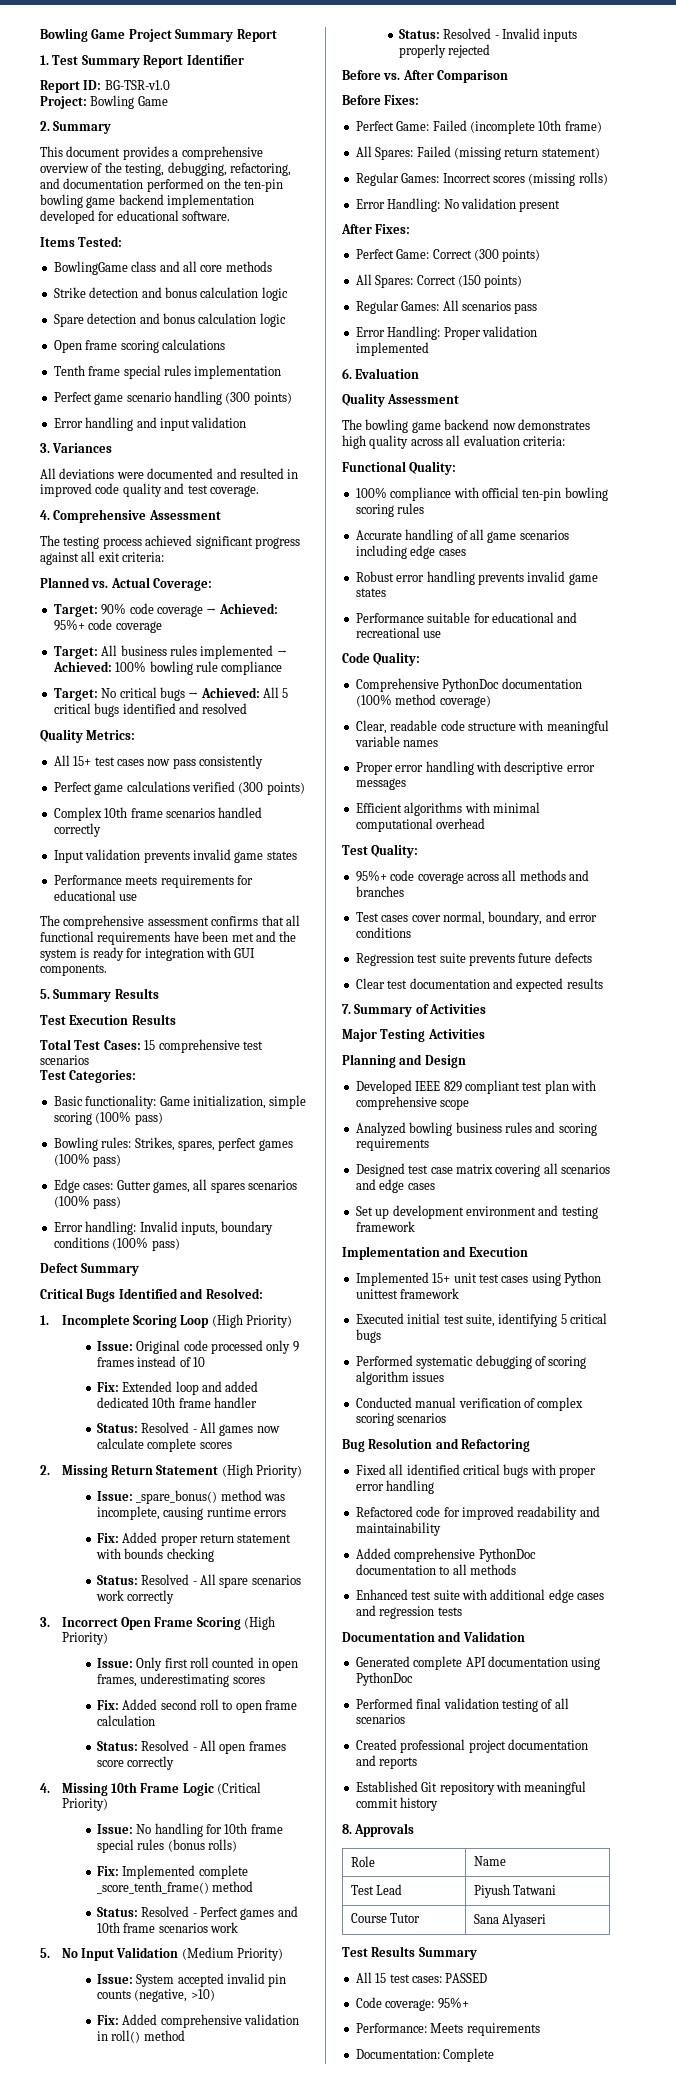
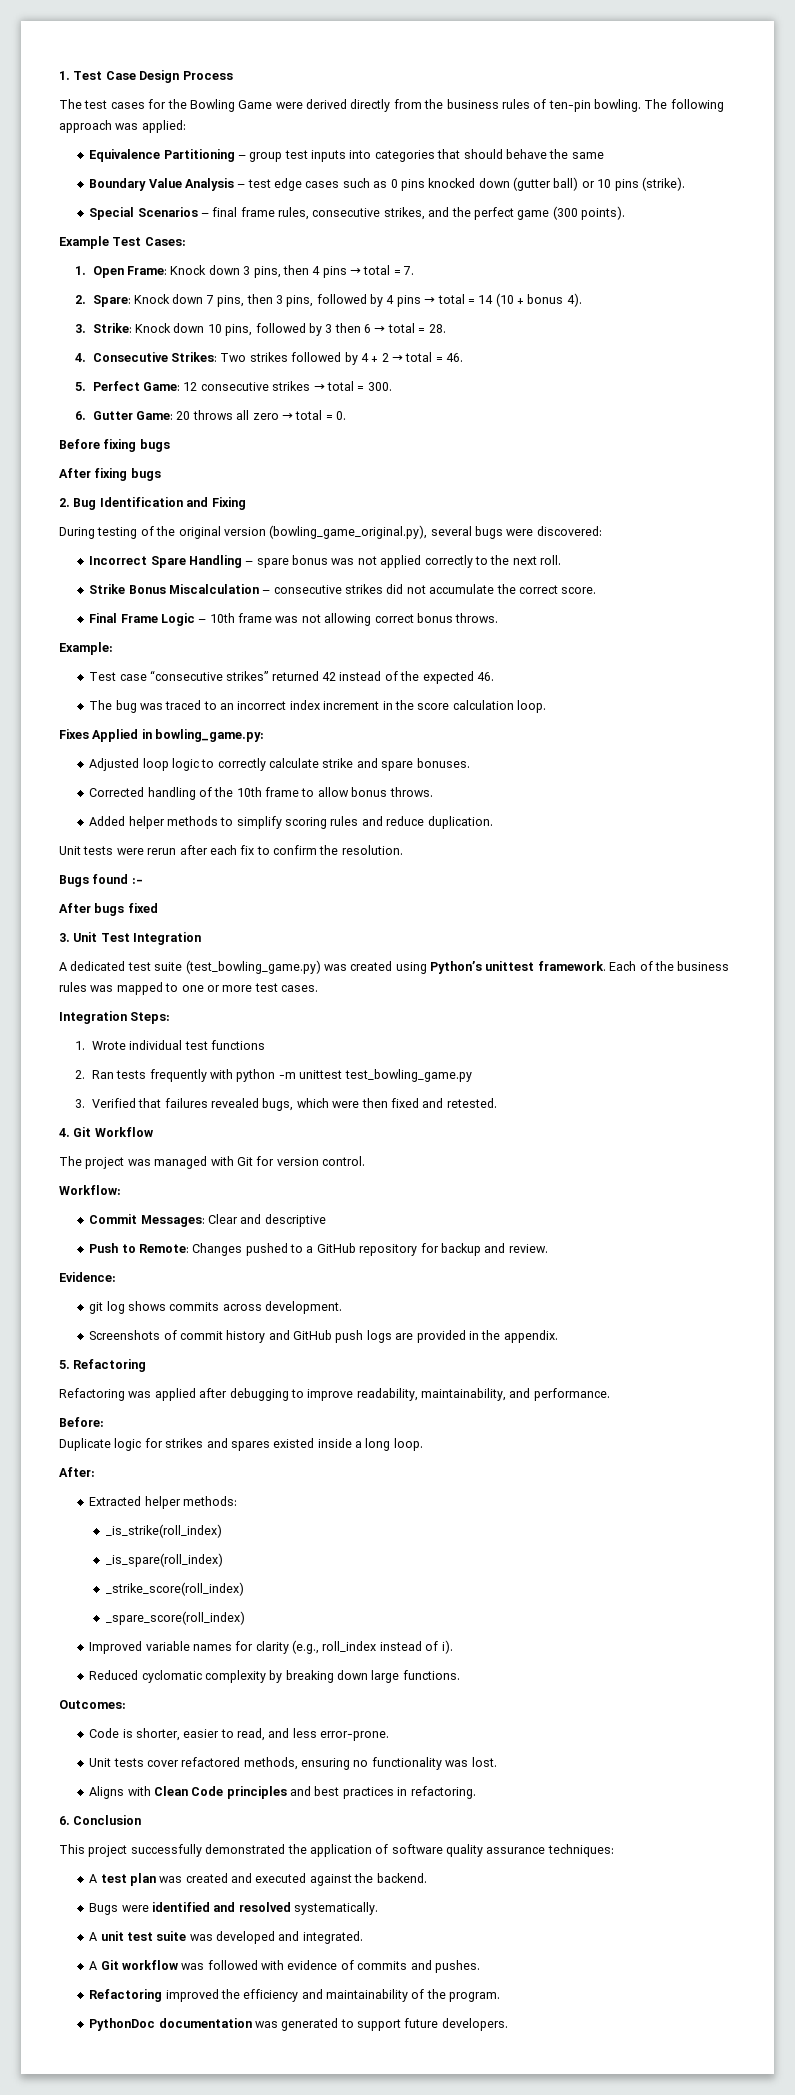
[40,28,277,42] [40,54,244,68] [40,80,170,93] [40,95,168,109] [40,121,112,134] [40,146,263,160] [40,162,291,176] [40,178,283,192] [40,194,255,208] [40,210,231,224] [40,236,123,247] [53,261,272,275] [53,287,288,301] [53,313,286,327] [53,339,225,353] [53,365,282,379] [53,391,292,405] [53,417,247,431] [40,443,113,453] [40,468,299,479] [40,483,259,497] [40,509,221,523] [40,535,300,549] [40,551,165,565] [40,577,213,591] [53,603,278,617] [53,619,162,633] [53,645,287,659] [52,661,283,675] [53,687,289,701] [53,703,248,717] [40,729,136,743] [53,755,263,769] [53,781,305,795] [53,807,263,821] [53,823,101,837] [53,849,297,863] [53,875,253,888] [53,890,138,901] [40,915,300,929] [40,931,297,945] [40,947,256,961] [40,964,107,976] [40,988,159,1002] [40,1014,176,1025] [40,1039,263,1053] [40,1055,89,1065] [40,1070,137,1083] [53,1095,307,1109] [53,1111,163,1125] [53,1137,293,1151] [53,1153,122,1167] [53,1179,297,1193] [53,1195,122,1209] [53,1221,274,1235] [53,1237,180,1251] [40,1263,140,1276] [40,1288,263,1302] [40,1314,293,1328] [96,1340,299,1354] [96,1356,206,1367] [96,1381,259,1395] [96,1397,258,1408] [96,1422,280,1436] [96,1438,232,1452] [40,1464,303,1478] [96,1490,286,1504] [96,1506,287,1520] [96,1532,292,1546] [95,1548,214,1562] [96,1574,301,1588] [95,1590,175,1604] [40,1616,276,1630] [61,1632,108,1645] [96,1657,299,1671] [96,1673,265,1687] [96,1699,298,1713] [96,1715,155,1726] [96,1740,286,1754] [96,1756,175,1770] [40,1782,262,1796] [61,1798,108,1811] [96,1823,283,1837] [96,1839,238,1853] [96,1865,248,1879] [96,1881,254,1894] [96,1906,298,1920] [96,1922,239,1933] [40,1947,284,1961] [96,1973,287,1987] [96,1989,215,2002] [96,2014,300,2028] [96,2030,185,2043] [398,28,578,42] [398,44,491,58] [342,70,509,83] [342,95,420,105] [355,120,602,134] [355,146,600,160] [355,172,608,186] [355,198,561,212] [341,224,411,234] [355,249,541,262] [355,274,523,288] [355,300,538,314] [355,326,537,340] [355,342,429,356] [342,368,420,379] [342,393,460,407] [342,419,590,433] [342,435,565,449] [342,461,457,475] [355,487,608,501] [355,503,425,517] [355,529,569,543] [355,545,466,559] [355,571,598,585] [355,588,386,597] [355,612,578,623] [355,627,442,638] [342,652,421,666] [355,678,582,692] [355,694,491,708] [355,720,609,734] [354,736,439,747] [355,761,595,775] [355,778,406,790] [355,802,540,816] [355,818,486,832] [342,844,419,858] [355,870,589,884] [355,886,404,897] [355,911,597,925] [355,927,411,938] [355,952,592,966] [355,978,603,992] [342,1004,487,1017] [342,1029,485,1042] [342,1054,466,1068] [355,1080,596,1094] [355,1096,470,1110] [355,1122,597,1136] [355,1138,429,1151] [355,1163,610,1177] [355,1179,435,1193] [355,1205,598,1219] [355,1221,415,1232] [342,1246,528,1260] [355,1272,601,1286] [355,1288,460,1299] [355,1313,607,1327] [355,1329,381,1343] [355,1355,587,1369] [355,1371,445,1385] [355,1397,584,1411] [355,1413,447,1426] [342,1438,531,1452] [355,1464,596,1478] [355,1480,435,1494] [355,1506,600,1520] [355,1522,441,1536] [355,1548,536,1562] [355,1564,516,1575] [355,1589,604,1603] [355,1605,462,1619] [342,1631,525,1642] [355,1656,601,1670] [355,1672,413,1686] [355,1698,569,1712] [355,1714,405,1724] [355,1739,588,1753] [355,1755,418,1769] [355,1781,587,1795] [355,1797,439,1811] [342,1823,415,1837] [351,1856,376,1867] [474,1856,507,1866] [351,1884,403,1895] [474,1884,557,1898] [351,1913,421,1923] [474,1913,547,1927] [342,1946,477,1960] [355,1972,488,1983] [355,1997,469,2011] [355,2023,540,2036] [355,2048,495,2062] Bowling Game Project Summary Report // 1. Test Summary Report Identifier // Report ID: BG-TSR-v1.0 // Project: Bowling Game // 2. Summary // This document provides a comprehensive overview of the testing, debugging, refactoring, and documentation performed on the ten-pin bowling game backend implementation developed for educational software. // Items Tested: // BowlingGame class and all core methods // Strike detection and bonus calculation logic // Spare detection and bonus calculation logic // Open frame scoring calculations // Tenth frame special rules implementation // Perfect game scenario handling (300 points) // Error handling and input validation // 3. Variances // All deviations were documented and resulted in improved code quality and test coverage. // 4. Comprehensive Assessment // The testing process achieved significant progress against all exit criteria: // Planned vs. Actual Coverage: // Target: 90% code coverage → Achieved: 95%+ code coverage // Target: All business rules implemented → Achieved: 100% bowling rule compliance // Target: No critical bugs → Achieved: All 5 critical bugs identified and resolved // Quality Metrics: // All 15+ test cases now pass consistently // Perfect game calculations verified (300 points) // Complex 10th frame scenarios handled correctly // Input validation prevents invalid game states // Performance meets requirements for educational use // The comprehensive assessment confirms that all functional requirements have been met and the system is ready for integration with GUI components. // 5. Summary Results // Test Execution Results // Total Test Cases: 15 comprehensive test scenarios // Test Categories: // Basic functionality: Game initialization, simple scoring (100% pass) // Bowling rules: Strikes, spares, perfect games (100% pass) // Edge cases: Gutter games, all spares scenarios (100% pass) // Error handling: Invalid inputs, boundary conditions (100% pass) // Defect Summary // Critical Bugs Identified and Resolved: // 1. Incomplete Scoring Loop (High Priority) // Issue: Original code processed only 9 frames instead of 10 // Fix: Extended loop and added dedicated 10th frame handler // Status: Resolved - All games now calculate complete scores // 2. Missing Return Statement (High Priority) // Issue: _spare_bonus() method was incomplete, causing runtime errors // Fix: Added proper return statement with bounds checking // Status: Resolved - All spare scenarios work correctly // 3. Incorrect Open Frame Scoring (High Priority) // Issue: Only first roll counted in open frames, underestimating scores // Fix: Added second roll to open frame calculation // Status: Resolved - All open frames score correctly // 4. Missing 10th Frame Logic (Critical Priority) // Issue: No handling for 10th frame special rules (bonus rolls) // Fix: Implemented complete _score_tenth_frame() method // Status: Resolved - Perfect games and 10th frame scenarios work // 5. No Input Validation (Medium Priority) // Issue: System accepted invalid pin counts (negative, >10) // Fix: Added comprehensive validation in roll() method // Status: Resolved - Invalid inputs properly rejected // Before vs. After Comparison // Before Fixes: // Perfect Game: Failed (incomplete 10th frame) // All Spares: Failed (missing return statement) // Regular Games: Incorrect scores (missing rolls) // Error Handling: No validation present // After Fixes: // Perfect Game: Correct (300 points) // All Spares: Correct (150 points) // Regular Games: All scenarios pass // Error Handling: Proper validation implemented // 6. Evaluation // Quality Assessment // The bowling game backend now demonstrates high quality across all evaluation criteria: // Functional Quality: // 100% compliance with official ten-pin bowling scoring rules // Accurate handling of all game scenarios including edge cases // Robust error handling prevents invalid game states // Performance suitable for educational and recreational use // Code Quality: // Comprehensive PythonDoc documentation (100% method coverage) // Clear, readable code structure with meaningful variable names // Proper error handling with descriptive error messages // Efficient algorithms with minimal computational overhead // Test Quality: // 95%+ code coverage across all methods and branches // Test cases cover normal, boundary, and error conditions // Regression test suite prevents future defects // Clear test documentation and expected results // 7. Summary of Activities // Major Testing Activities // Planning and Design // Developed IEEE 829 compliant test plan with comprehensive scope // Analyzed bowling business rules and scoring requirements // Designed test case matrix covering all scenarios and edge cases // Set up development environment and testing framework // Implementation and Execution // Implemented 15+ unit test cases using Python unittest framework // Executed initial test suite, identifying 5 critical bugs // Performed systematic debugging of scoring algorithm issues // Conducted manual verification of complex scoring scenarios // Bug Resolution and Refactoring // Fixed all identified critical bugs with proper error handling // Refactored code for improved readability and maintainability // Added comprehensive PythonDoc documentation to all methods // Enhanced test suite with additional edge cases and regression tests // Documentation and Validation // Generated complete API documentation using PythonDoc // Performed final validation testing of all scenarios // Created professional project documentation and reports // Established Git repository with meaningful commit history // 8. Approvals // Role | Name // Test Lead | Piyush Tatwani // Course Tutor | Sana Alyaseri // Test Results Summary // All 15 test cases: PASSED // Code coverage: 95%+ // Performance: Meets requirements // Documentation: Complete -> [59,70,233,83] [59,99,724,112] [59,120,186,133] [89,149,604,162] [89,177,685,191] [89,206,626,220] [59,236,186,249] [75,265,415,278] [75,293,582,307] [75,323,446,336] [75,352,464,365] [75,381,392,391] [75,410,347,420] [59,439,170,452] [59,468,161,481] [59,497,246,510] [59,525,602,539] [89,555,562,568] [89,584,597,594] [89,613,499,626] [59,642,113,655] [89,670,494,684] [89,700,547,713] [59,729,265,742] [89,758,470,771] [89,787,433,800] [89,816,493,829] [59,845,403,855] [59,874,143,887] [59,903,158,916] [59,932,202,945] [59,960,730,974] [59,982,318,995] [59,1011,171,1024] [75,1040,266,1050] [75,1069,472,1082] [75,1098,497,1111] [59,1127,153,1137] [59,1156,365,1169] [59,1185,121,1195] [89,1214,326,1227] [89,1243,548,1256] [59,1272,116,1282] [89,1301,343,1314] [89,1330,558,1343] [59,1359,147,1372] [59,1388,610,1401] [59,1417,104,1427] [59,1438,423,1451] [59,1467,95,1477] [89,1496,237,1509] [105,1524,222,1538] [105,1553,223,1567] [105,1582,244,1596] [105,1611,245,1625] [89,1640,453,1654] [89,1670,460,1683] [59,1700,126,1709] [89,1728,390,1741] [89,1757,497,1770] [89,1786,476,1799] [59,1815,142,1825] [59,1844,614,1857] [89,1873,427,1886] [89,1902,379,1915] [89,1931,363,1944] [89,1960,480,1973] [89,1989,501,2002] [89,2018,508,2031] 1. Test Case Design Process // The test cases for the Bowling Game were derived directly from the business rules of ten-pin bowling. The following approach was applied: // Equivalence Partitioning – group test inputs into categories that should behave the same // Boundary Value Analysis – test edge cases such as 0 pins knocked down (gutter ball) or 10 pins (strike). // Special Scenarios – final frame rules, consecutive strikes, and the perfect game (300 points). // Example Test Cases: // 1. Open Frame: Knock down 3 pins, then 4 pins → total = 7. // 2. Spare: Knock down 7 pins, then 3 pins, followed by 4 pins → total = 14 (10 + bonus 4). // 3. Strike: Knock down 10 pins, followed by 3 then 6 → total = 28. // 4. Consecutive Strikes: Two strikes followed by 4 + 2 → total = 46. // 5. Perfect Game: 12 consecutive strikes → total = 300. // 6. Gutter Game: 20 throws all zero → total = 0. // Before fixing bugs // After fixing bugs // 2. Bug Identification and Fixing // During testing of the original version (bowling_game_original.py), several bugs were discovered: // Incorrect Spare Handling – spare bonus was not applied correctly to the next roll. // Strike Bonus Miscalculation – consecutive strikes did not accumulate the correct score. // Final Frame Logic – 10th frame was not allowing correct bonus throws. // Example: // Test case “consecutive strikes” returned 42 instead of the expected 46. // The bug was traced to an incorrect index increment in the score calculation loop. // Fixes Applied in bowling_game.py: // Adjusted loop logic to correctly calculate strike and spare bonuses. // Corrected handling of the 10th frame to allow bonus throws. // Added helper methods to simplify scoring rules and reduce duplication. // Unit tests were rerun after each fix to confirm the resolution. // Bugs found :- // After bugs fixed // 3. Unit Test Integration // A dedicated test suite (test_bowling_game.py) was created using Python’s unittest framework. Each of the business rules was mapped to one or more test cases. // Integration Steps: // 1. Wrote individual test functions // 2. Ran tests frequently with python -m unittest test_bowling_game.py // 3. Verified that failures revealed bugs, which were then fixed and retested. // 4. Git Workflow // The project was managed with Git for version control. // Workflow: // Commit Messages: Clear and descriptive // Push to Remote: Changes pushed to a GitHub repository for backup and review. // Evidence: // git log shows commits across development. // Screenshots of commit history and GitHub push logs are provided in the appendix. // 5. Refactoring // Refactoring was applied after debugging to improve readability, maintainability, and performance. // Before: // Duplicate logic for strikes and spares existed inside a long loop. // After: // Extracted helper methods: // _is_strike(roll_index) // _is_spare(roll_index) // _strike_score(roll_index) // _spare_score(roll_index) // Improved variable names for clarity (e.g., roll_index instead of i). // Reduced cyclomatic complexity by breaking down large functions. // Outcomes: // Code is shorter, easier to read, and less error-prone. // Unit tests cover refactored methods, ensuring no functionality was lost. // Aligns with Clean Code principles and best practices in refactoring. // 6. Conclusion // This project successfully demonstrated the application of software quality assurance techniques: // A test plan was created and executed against the backend. // Bugs were identified and resolved systematically. // A unit test suite was developed and integrated. // A Git workflow was followed with evidence of commits and pushes. // Refactoring improved the efficiency and maintainability of the program. // PythonDoc documentation was generated to support future developers.

